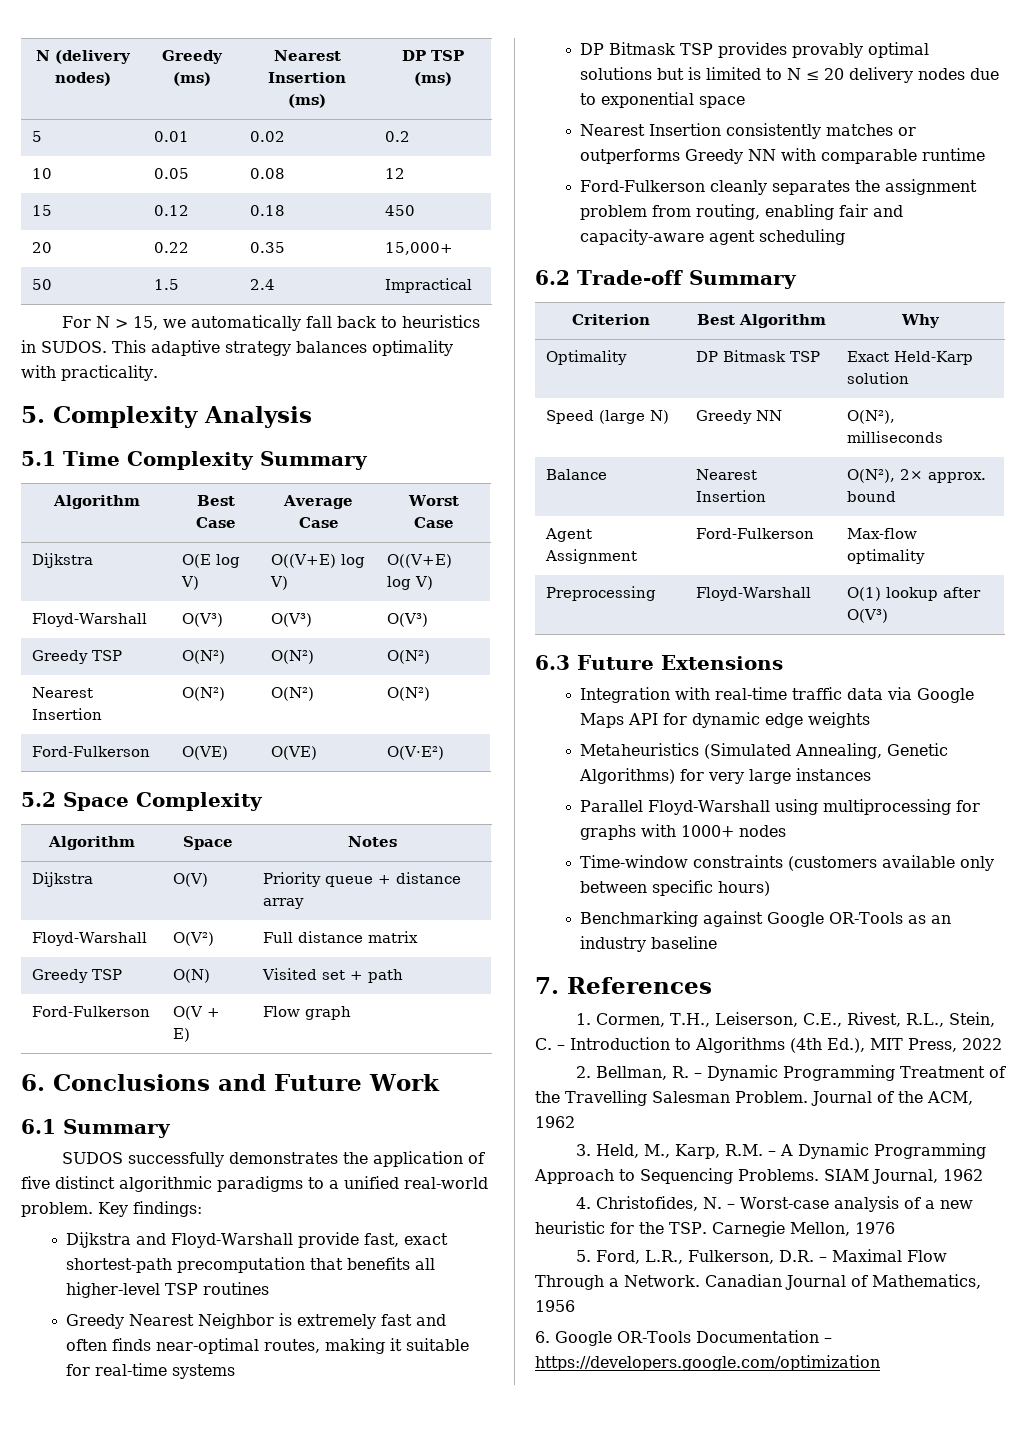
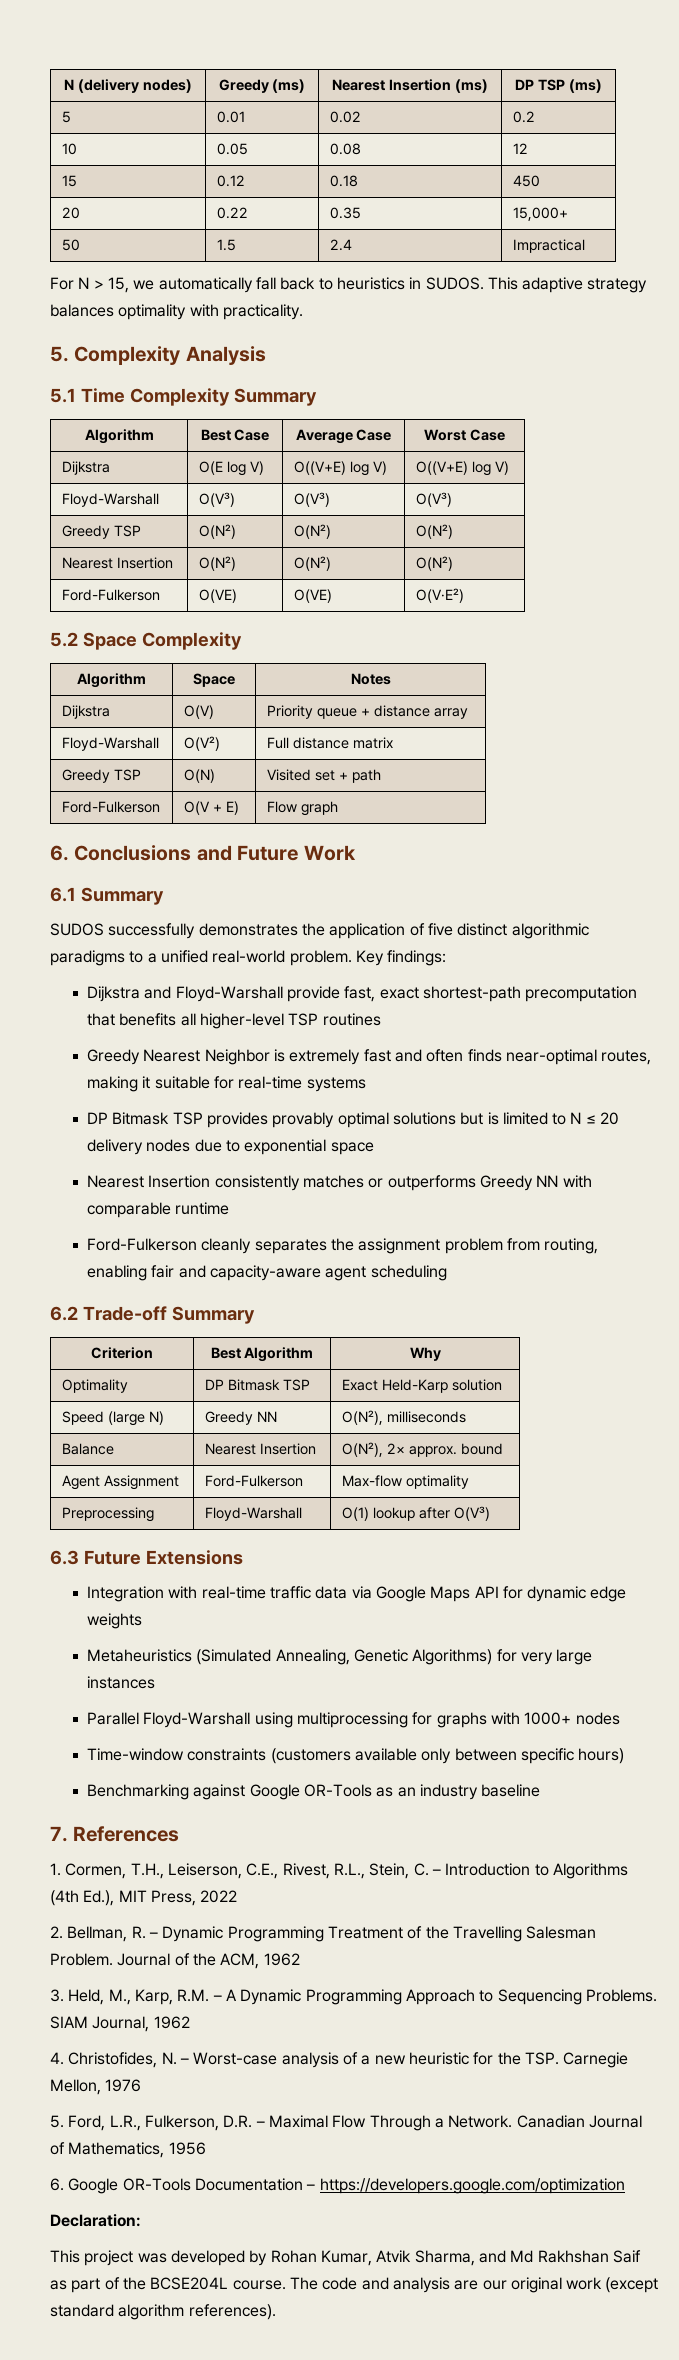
(880, 1363) none -> [50,2214,141,2227] [50,2250,641,2266] [50,2277,659,2293] [50,2304,276,2320] // Declaration: // This project was developed by Rohan Kumar, Atvik Sharma, and Md Rakhshan Saif as part of the BCSE204L course. The code and analysis are our original work (except standard algorithm references).

